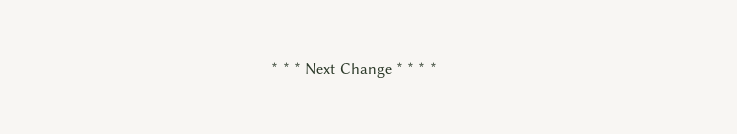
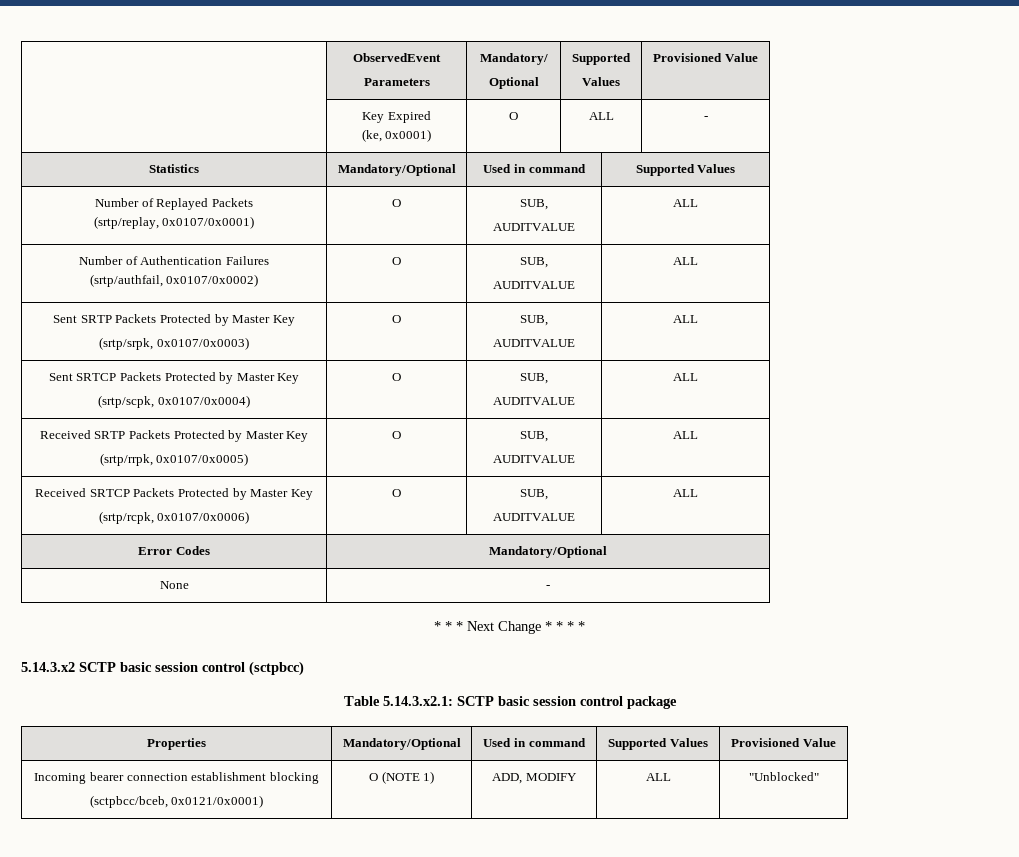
(271, 68) none -> [353,53,441,62] [363,78,430,86] [479,53,548,65] [488,77,539,89] [572,53,631,65] [582,77,620,86] [653,53,758,62] [362,111,431,123] [361,129,432,142] [509,112,518,120] [588,112,614,120] [703,116,708,120] [149,164,199,173] [337,164,456,176] [483,164,586,173] [635,164,736,176] [95,198,253,210] [93,216,255,229] [392,199,401,207] [520,199,548,210] [493,223,575,231] [673,199,698,207] [79,256,269,265] [89,274,259,287] [392,257,401,265] [520,257,548,268] [493,281,575,289] [673,257,698,265] [53,314,295,326] [99,337,249,350] [392,315,401,323] [520,315,548,326] [493,339,575,347] [673,315,698,323] [48,372,300,384] [98,395,250,408] [392,373,401,381] [520,373,548,384] [493,397,575,405] [673,373,698,381] [39,430,309,442] [99,453,249,466] [392,431,401,439] [520,431,548,442] [493,455,575,463] [673,431,698,439] [35,488,313,500] [98,511,250,524] [392,489,401,497] [520,489,548,500] [493,513,575,521] [673,489,698,497] [138,546,210,555] [489,546,607,558] [159,581,189,589] [546,585,550,589] | ObservedEvent // Parameters | Mandatory/ // Optional | Supported // Values | Provisioned Value // | Key Expired // (ke, 0x0001) | O | ALL | - // Statistics | Mandatory/Optional | Used in command | Supported Values // Number of Replayed Packets // (srtp/replay, 0x0107/0x0001) | O | SUB, // AUDITVALUE | ALL // Number of Authentication Failures // (srtp/authfail, 0x0107/0x0002) | O | SUB, // AUDITVALUE | ALL // Sent SRTP Packets Protected by Master Key // (srtp/srpk, 0x0107/0x0003) | O | SUB, // AUDITVALUE | ALL // Sent SRTCP Packets Protected by Master Key // (srtp/scpk, 0x0107/0x0004) | O | SUB, // AUDITVALUE | ALL // Received SRTP Packets Protected by Master Key // (srtp/rrpk, 0x0107/0x0005) | O | SUB, // AUDITVALUE | ALL // Received SRTCP Packets Protected by Master Key // (srtp/rcpk, 0x0107/0x0006) | O | SUB, // AUDITVALUE | ALL // Error Codes | Mandatory/Optional // None | - //
(437, 68) none -> [21,661,304,676] [343,696,677,709] [147,738,206,750] [342,738,461,750] [483,738,586,747] [608,738,708,750] [731,738,836,747] [34,772,319,784] [89,795,264,808] [368,771,435,784] [492,773,577,784] [645,773,671,781] [748,772,819,781] // 5.14.3.x2 SCTP basic session control (sctpbcc) // Table 5.14.3.x2.1: SCTP basic session control package // Properties | Mandatory/Optional | Used in command | Supported Values | Provisioned Value // Incoming bearer connection establishment blocking // (sctpbcc/bceb, 0x0121/0x0001) | O (NOTE 1) | ADD, MODIFY | ALL | "Unblocked"

